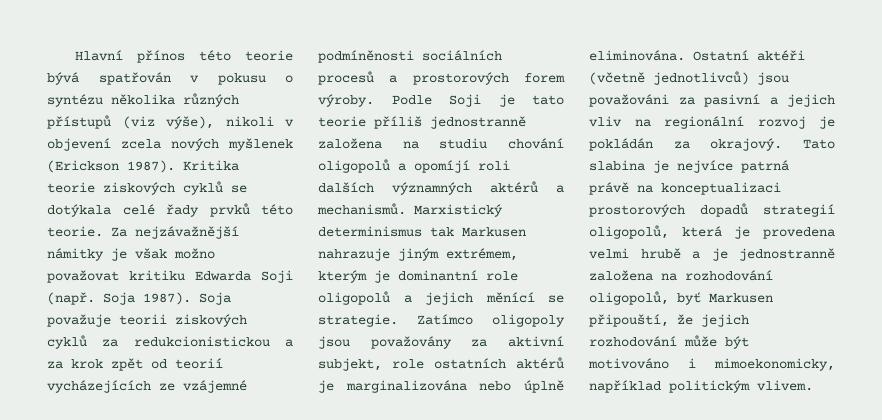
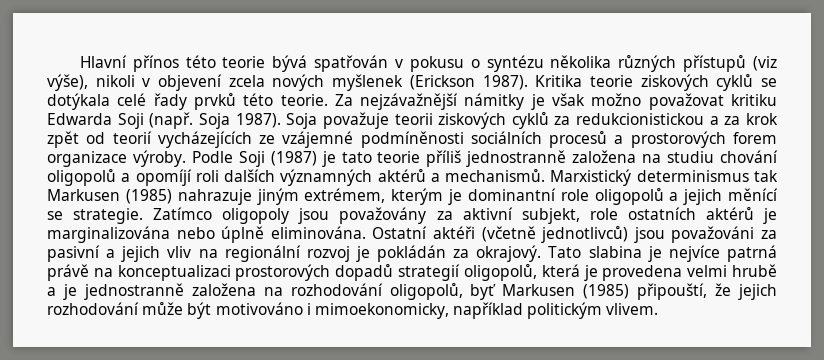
(565, 78) none -> [47,151,127,167] organizace
(481, 100) none -> [270,151,317,166] (1987)
(526, 232) none -> [125,189,172,204] (1985)
(773, 298) none -> [583,284,630,299] (1985)

